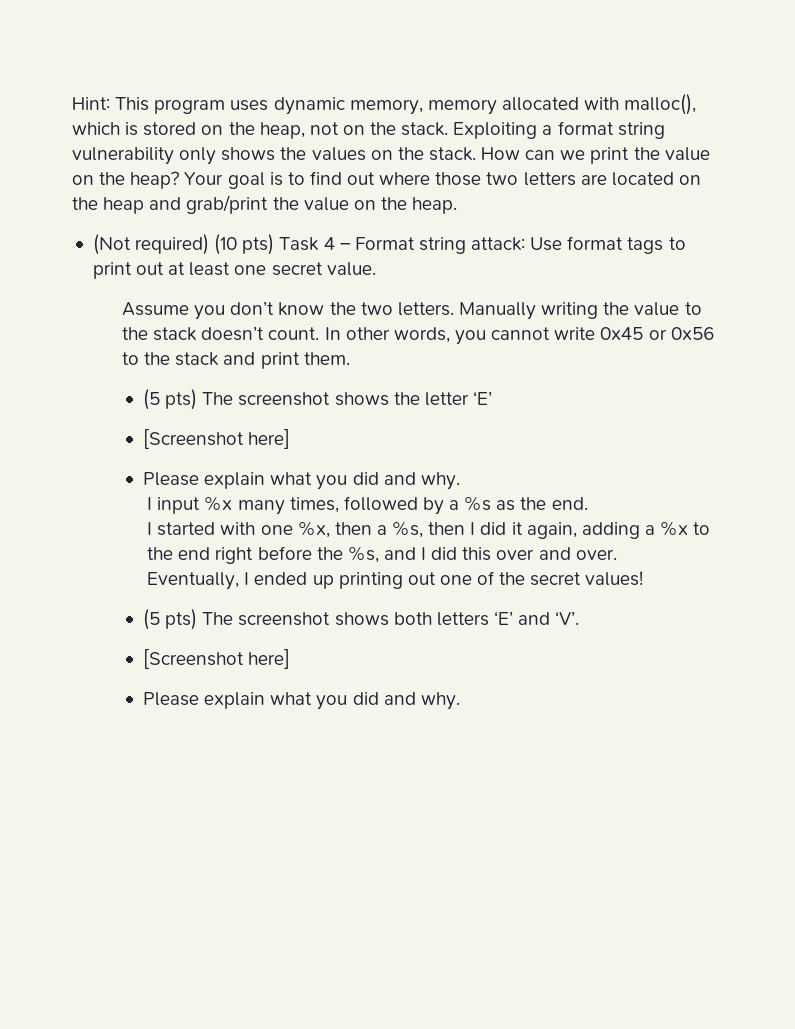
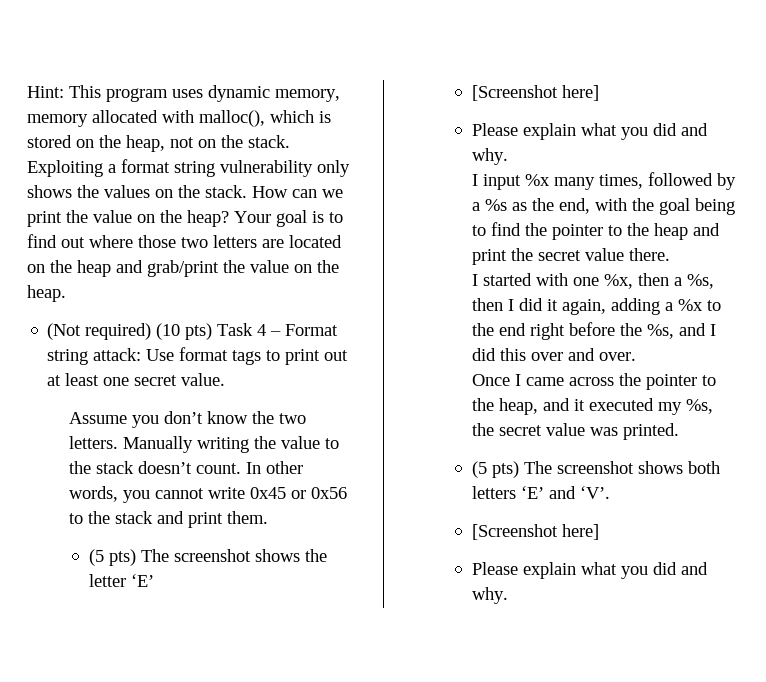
[551,497,588,510] end. -> [559,198,736,215] [472,222,721,240] [472,248,671,265] end, with the goal being to find the pointer to the heap and print the secret value there.
[147,571,644,590] Eventually, I ended up printing out one of the secret values! -> [472,373,717,390] [472,398,714,415] [472,423,680,440] Once I came across the pointer to the heap, and it executed my %s, the secret value was printed.

